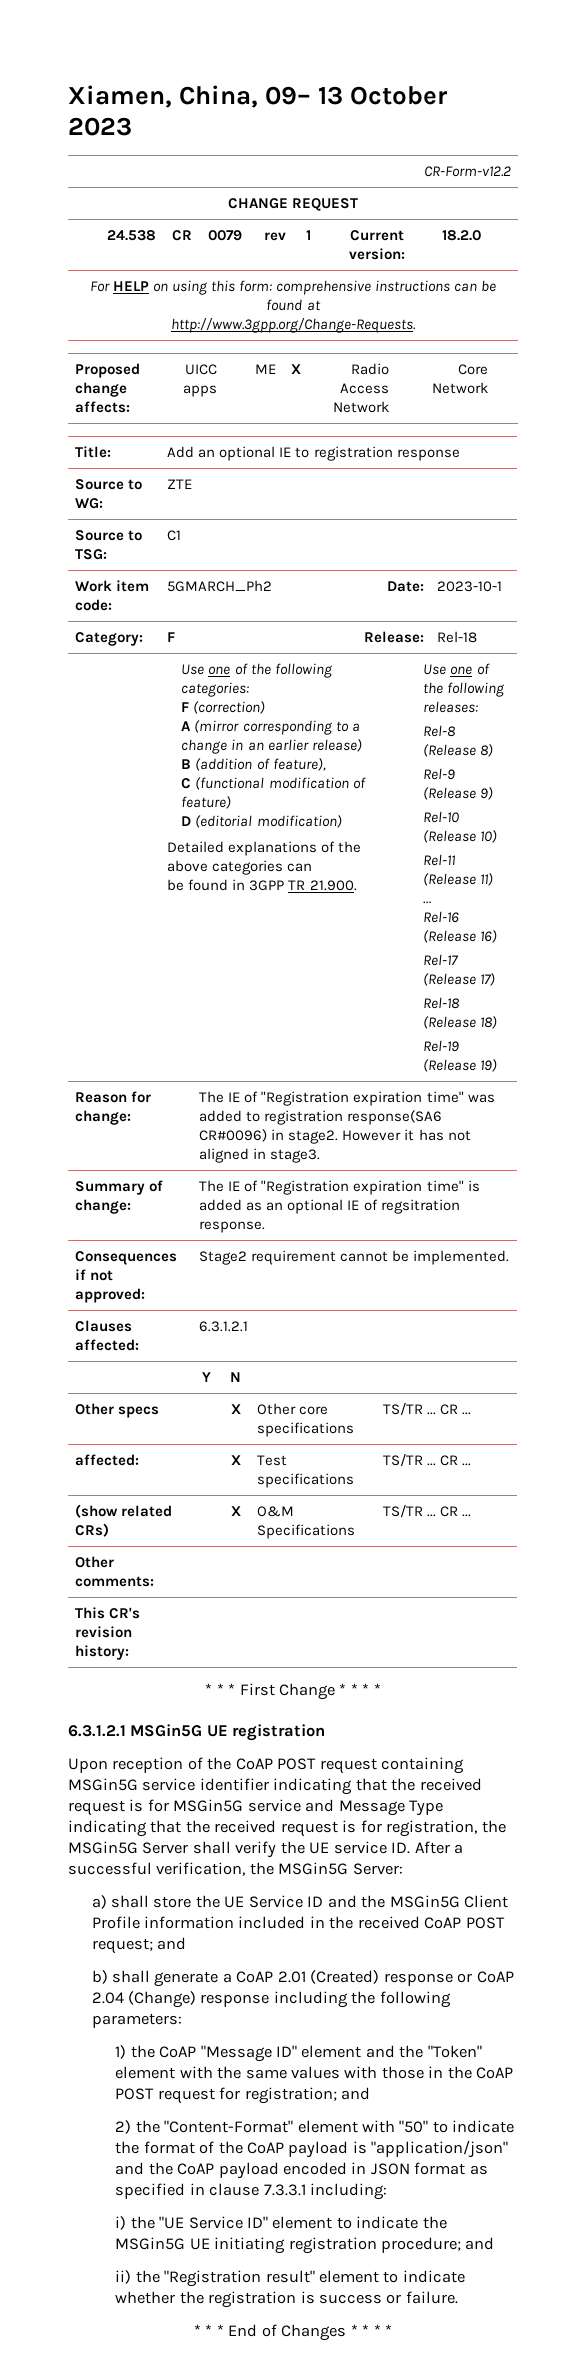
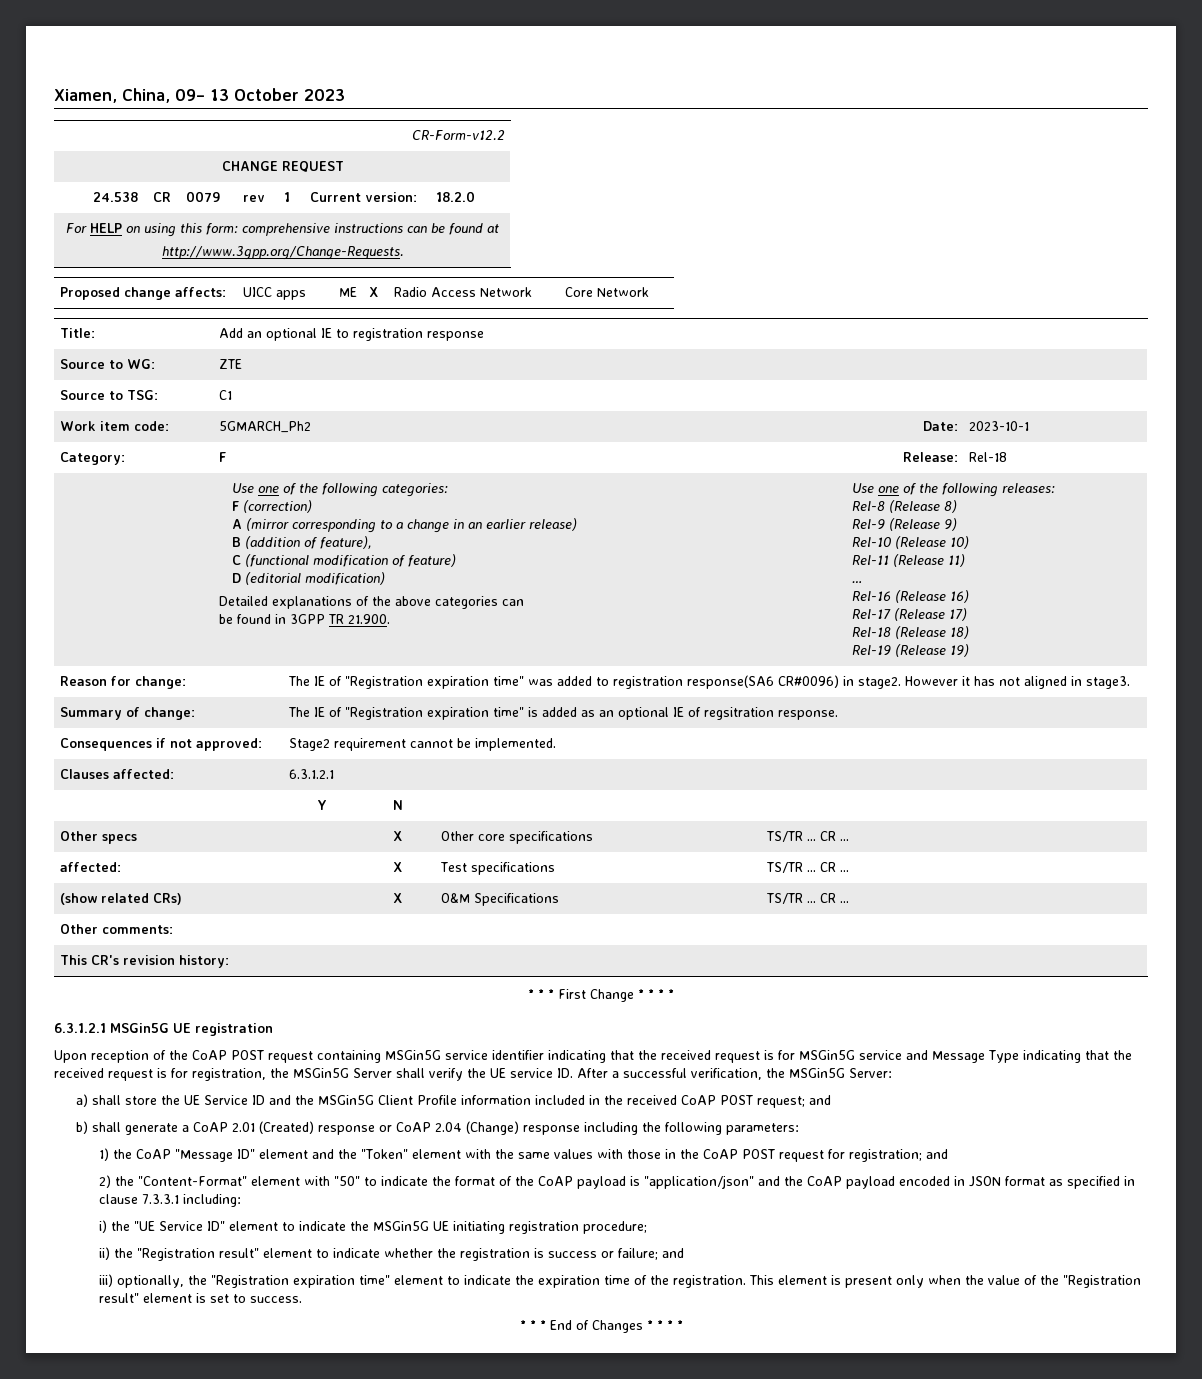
[465,2237,495,2250] and -> (647, 1227) none
[405,2291,458,2304] failure. -> [617,1248,684,1260] [98,1274,1141,1288] [98,1293,302,1303] failure; and // iii) optionally, the "Registration expiration time" element to indicate the expiration time of the registration. This element is present only when the value of the "Registration result" element is set to success.

